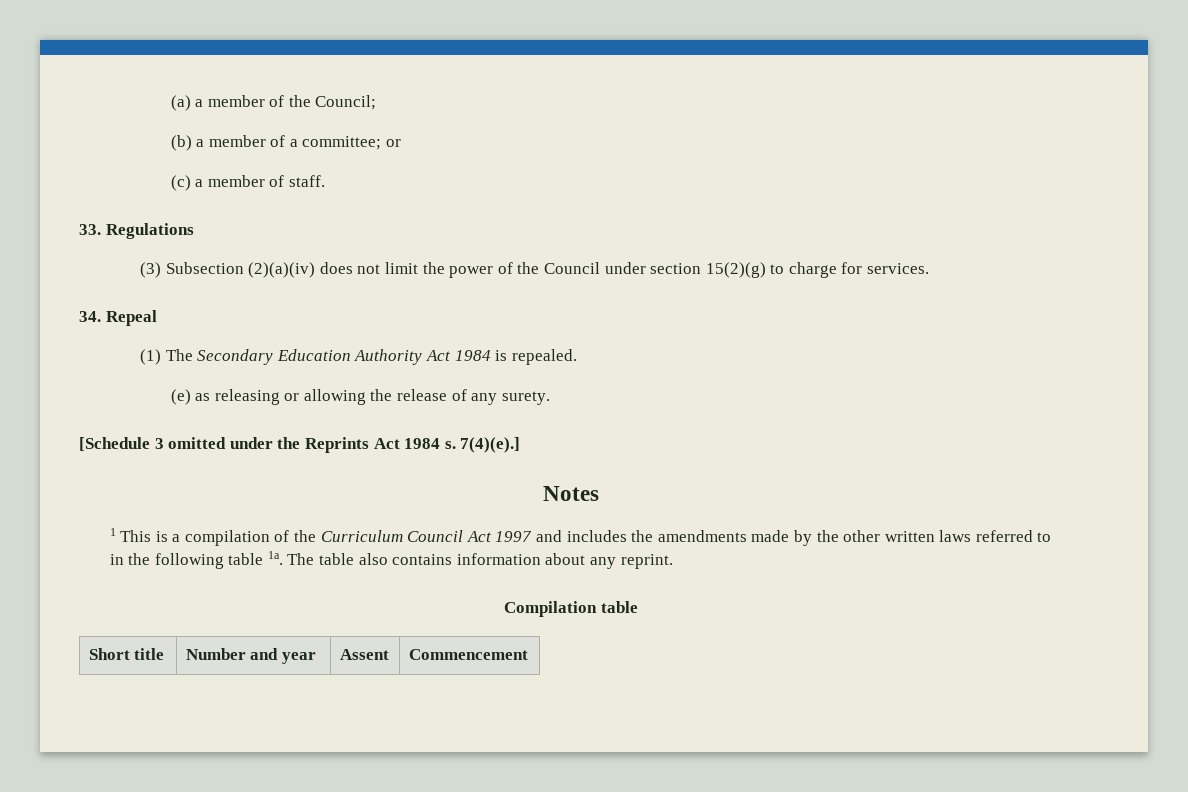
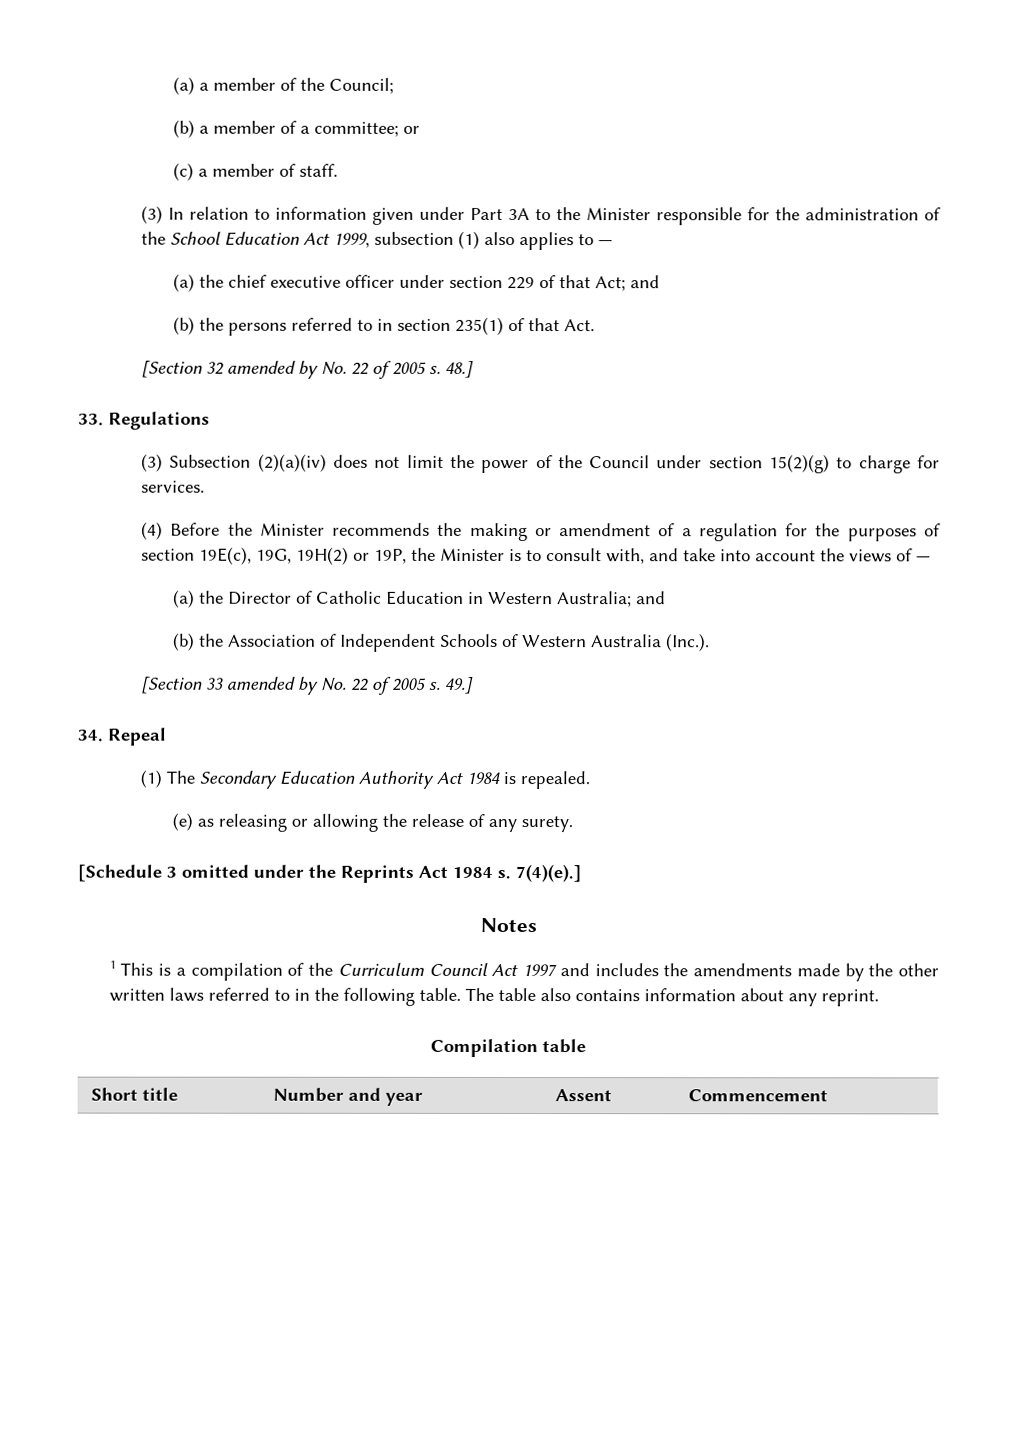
(325, 181) none -> [141,205,941,226] [141,230,614,251] [172,273,660,292] [172,316,595,336] [141,360,475,379] // (3) In relation to information given under Part 3A to the Minister responsible for the administration of the School Education Act 1999, subsection (1) also applies to — // (a) the chief executive officer under section 229 of that Act; and // (b) the persons referred to in section 235(1) of that Act. // [Section 32 amended by No. 22 of 2005 s. 48.]
(930, 268) none -> [141,521,941,542] [141,546,932,565] [172,589,666,608] [172,632,710,652] [141,676,475,695] // (4) Before the Minister recommends the making or amendment of a regulation for the purposes of section 19E(c), 19G, 19H(2) or 19P, the Minister is to consult with, and take into account the views of — // (a) the Director of Catholic Education in Western Australia; and // (b) the Association of Independent Schools of Western Australia (Inc.). // [Section 33 amended by No. 22 of 2005 s. 49.]
[228,551,283,565] table 1a. -> [418,987,461,1001] table.

